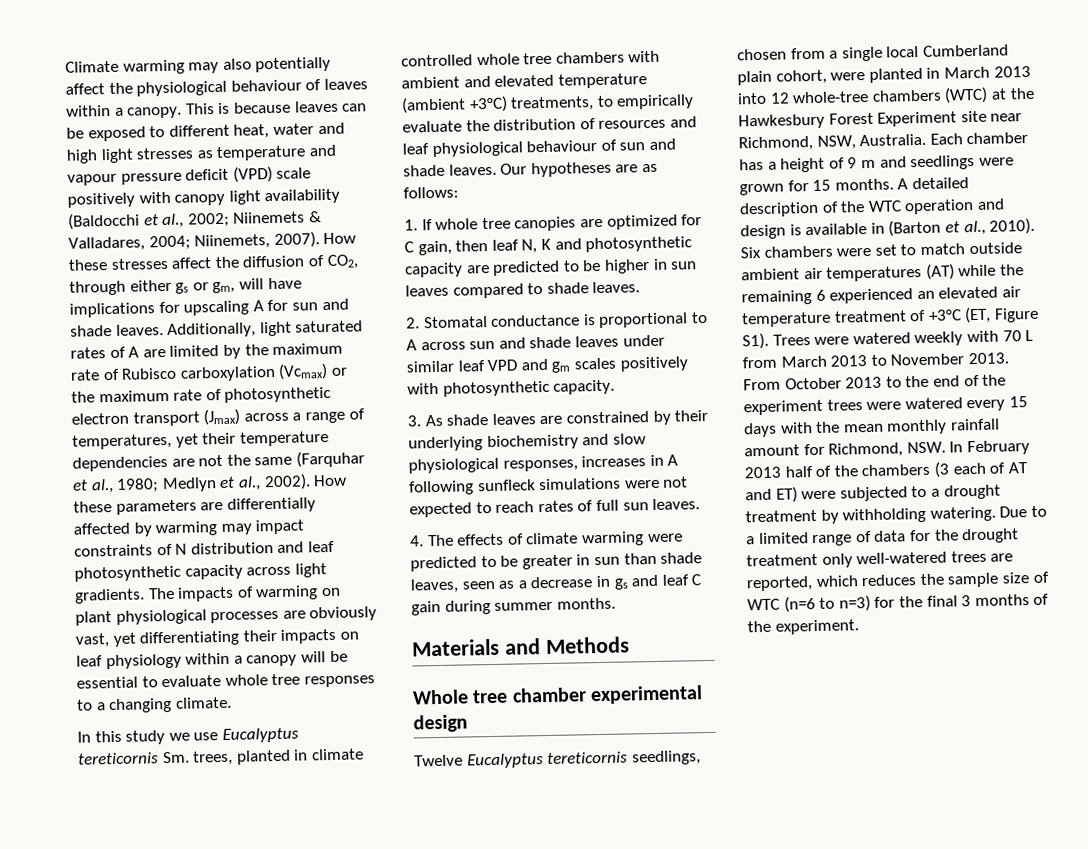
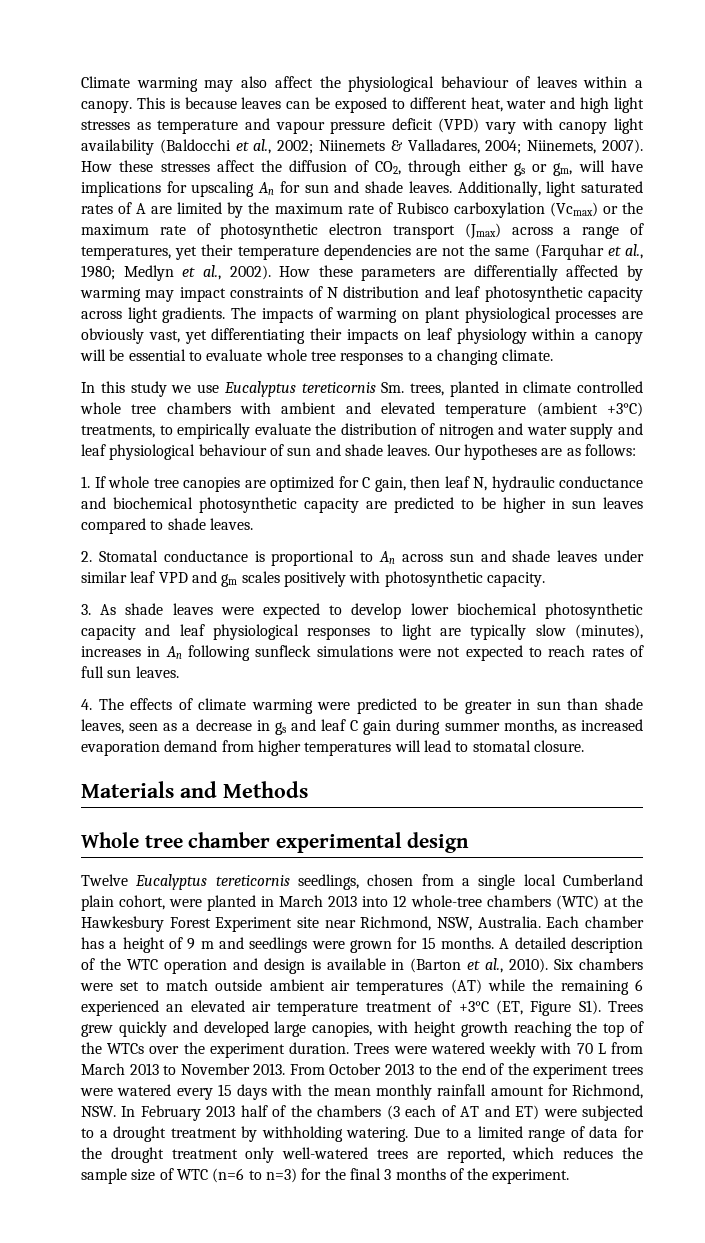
[255,56,332,73] potentially -> (268, 82) none
[276,167,312,179] [67,192,135,208] scale positively -> [485,122,517,134] vary
[252,300,264,312] A -> [258,182,275,195] An
[598,119,667,129] resources -> [438,423,614,439] nitrogen and water supply
[540,238,582,251] K and -> [491,476,643,492] [81,497,193,509] hydraulic conductance and biochemical
[406,339,417,351] A -> [379,551,395,564] An
[539,409,709,425] [408,433,646,452] [408,457,578,474] are constrained by their underlying biochemistry and slow physiological responses, -> [220,603,643,619] [81,624,644,640] were expected to develop lower biochemical photosynthetic capacity and leaf physiological responses to light are typically slow (minutes),
[667,454,679,466] A -> [165,646,182,659] An
[556,597,616,610] months. -> [503,719,643,734] [81,740,584,756] months, as increased evaporation demand from higher temperatures will lead to stomatal closure.
(811, 340) none -> [81,1021,644,1037] [81,1042,390,1058] grew quickly and developed large canopies, with height growth reaching the top of the WTCs over the experiment duration. Trees

